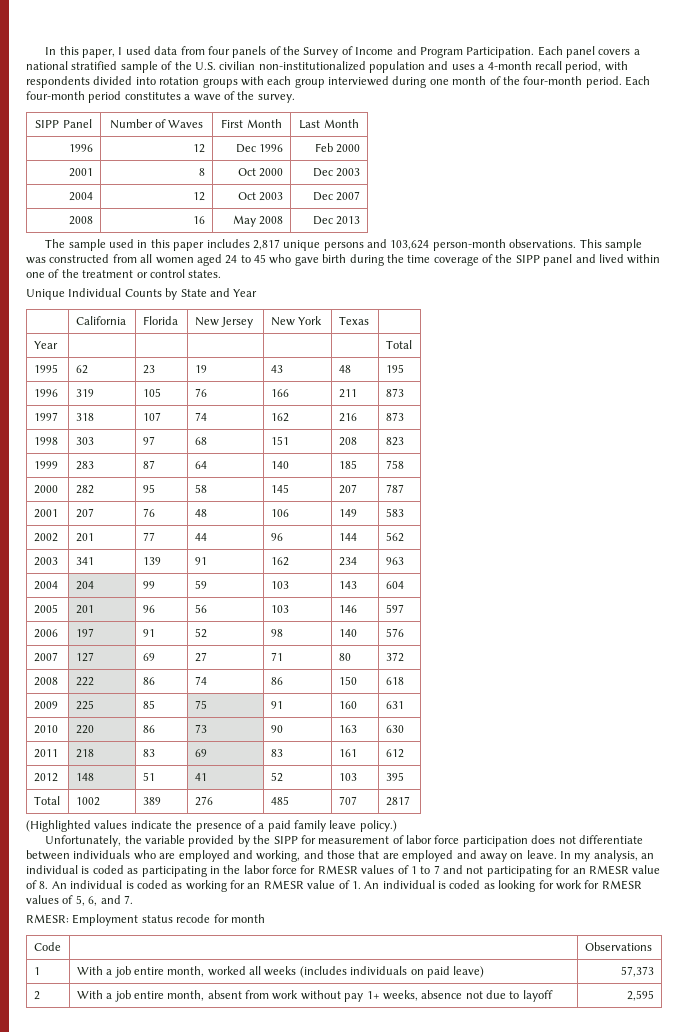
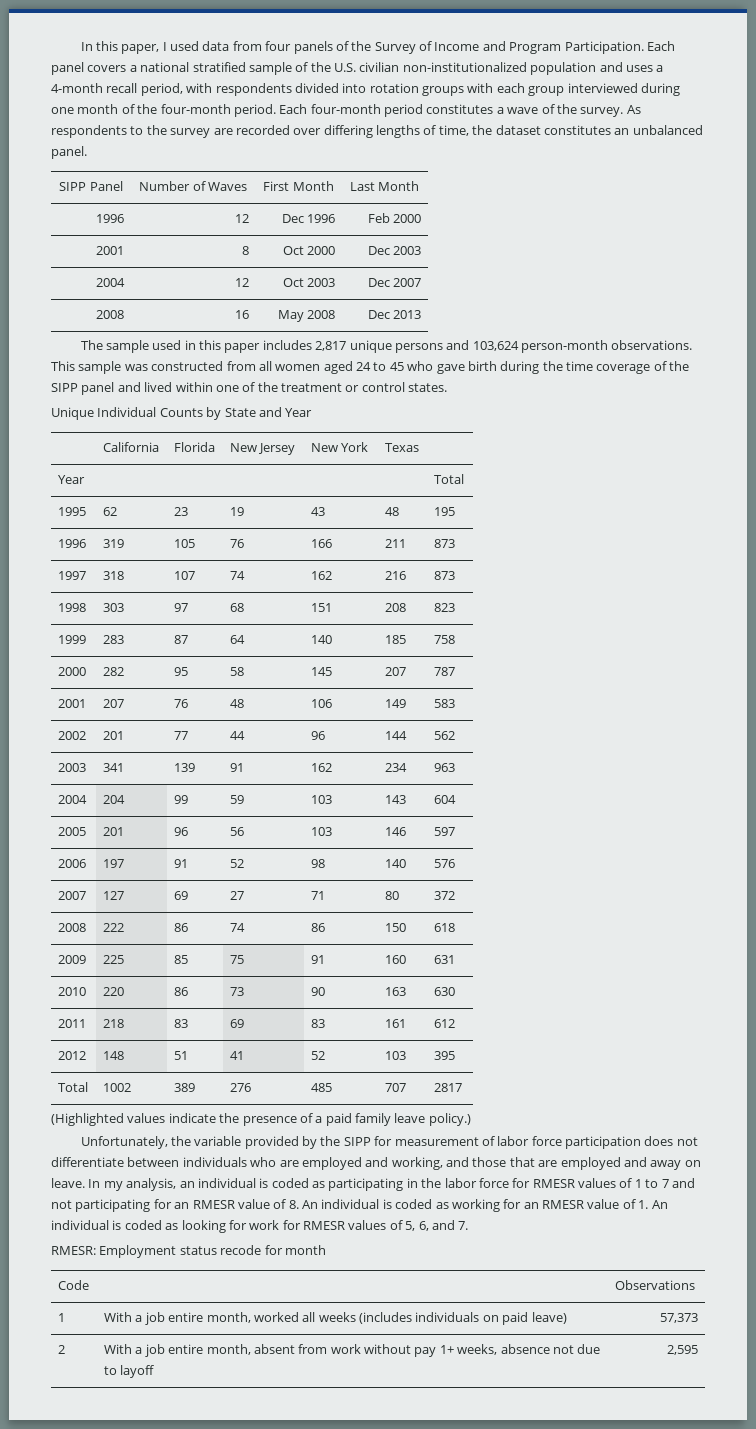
(295, 98) none -> [626,105,641,114] [51,125,703,138] [51,146,87,159] As respondents to the survey are recorded over differing lengths of time, the dataset constitutes an unbalanced panel.

